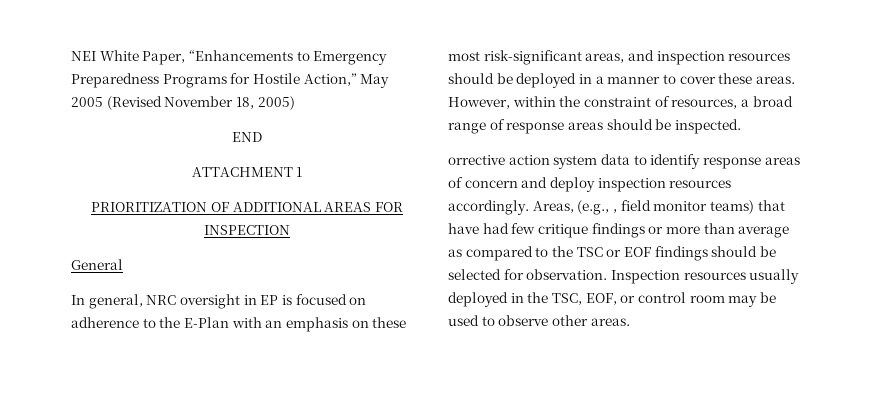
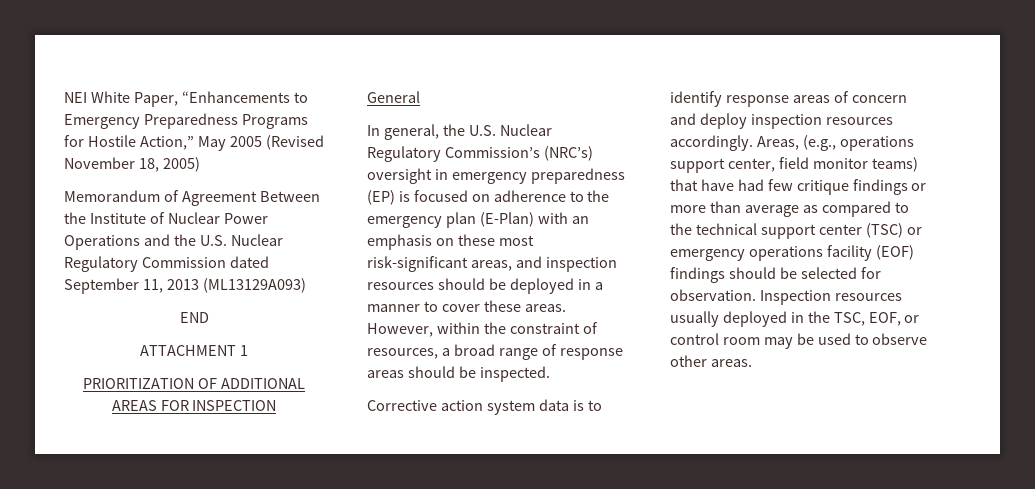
(295, 103) none -> [64,190,320,206] [64,212,268,224] [64,234,283,250] [64,256,269,272] [64,278,306,294] // Memorandum of Agreement Between the Institute of Nuclear Power Operations and the U.S. Nuclear Regulatory Commission dated September 11, 2013 (ML13129A093)
[146,294,279,309] NRC oversight in EP -> [442,124,552,136] [367,146,593,162] [367,168,625,184] [367,190,395,205] the U.S. Nuclear Regulatory Commission’s (NRC’s) oversight in emergency preparedness (EP)
[183,317,229,328] E-Plan -> [367,212,534,228] emergency plan (E-Plan)
[448,155,505,165] orrective -> [367,400,437,411] Corrective
(630, 159) none -> [572,400,584,411] is
[612,209,617,213] , -> [839,136,914,151] [670,158,775,173] operations support center,
[576,247,651,257] TSC or EOF -> [695,223,922,239] [670,245,914,261] technical support center (TSC) or emergency operations facility (EOF)

